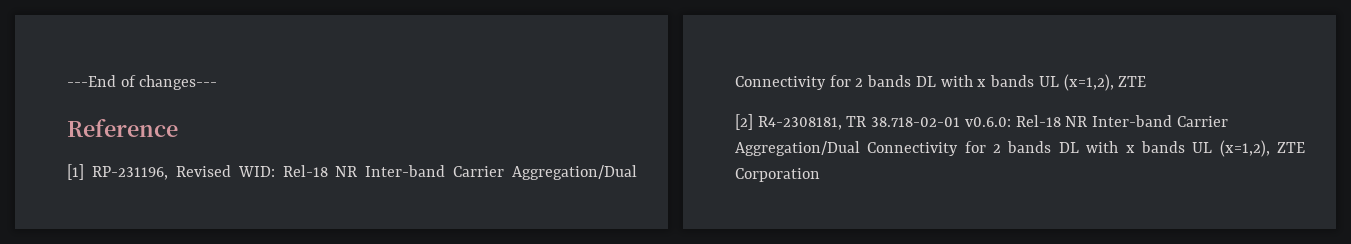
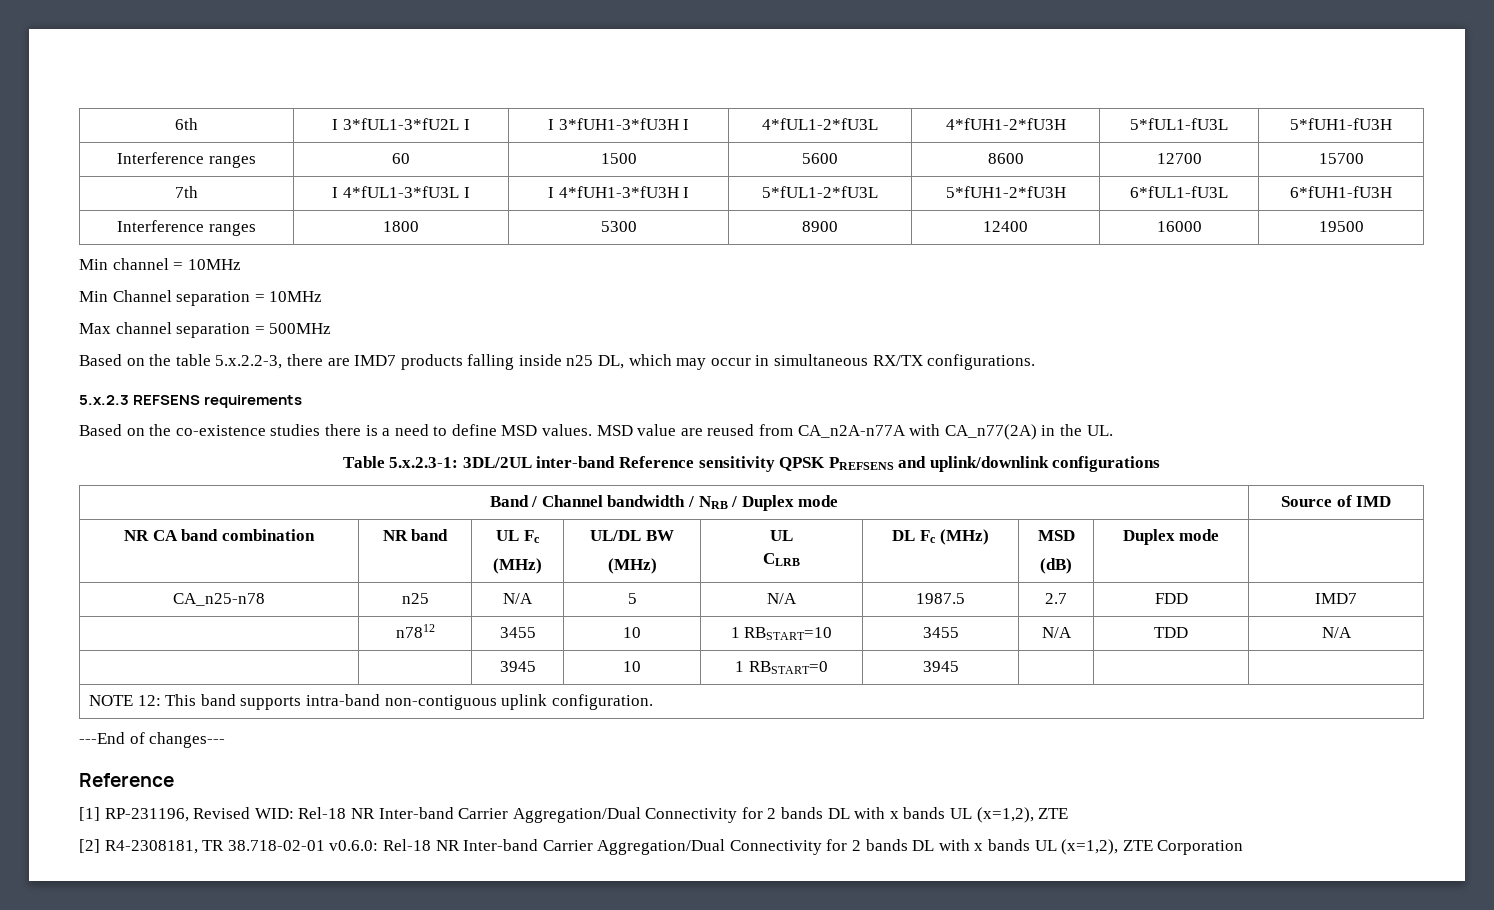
(67, 81) none -> [175,118,198,130] [332,118,470,130] [547,118,690,130] [762,118,878,130] [945,118,1066,130] [1130,118,1228,130] [1290,118,1392,130] [117,152,256,168] [392,153,410,164] [600,153,637,164] [802,153,838,164] [987,153,1024,164] [1156,153,1202,164] [1318,153,1364,164] [175,186,198,198] [332,186,470,198] [547,186,690,198] [762,186,878,198] [945,186,1066,198] [1130,186,1228,198] [1290,186,1392,198] [117,220,256,236] [383,221,419,232] [600,221,637,232] [802,221,838,232] [983,221,1028,232] [1156,221,1202,232] [1318,221,1364,232] [79,258,241,270] [79,290,323,306] [79,322,332,338] [79,354,1036,370] [79,395,303,408] [79,424,1113,440] [342,456,1161,472] [489,495,839,511] [1280,495,1392,507] [124,529,315,541] [382,529,449,541] [496,530,540,543] [493,558,542,574] [590,530,674,541] [607,558,657,574] [770,530,793,541] [763,553,800,566] [892,529,989,545] [1037,530,1075,541] [1040,558,1072,574] [1122,529,1220,545] [173,593,265,606] [401,593,429,604] [503,593,533,604] [627,593,637,604] [767,593,797,604] [916,593,965,604] [1045,593,1067,604] [1154,593,1188,604] [1315,593,1357,604] [395,624,435,638] [499,627,536,638] [623,627,641,638] [730,627,833,640] [922,627,959,638] [1041,627,1072,638] [1154,627,1188,638] [1321,627,1352,638] [499,661,536,672] [623,661,641,672] [735,661,828,674] [922,661,959,672] [88,694,653,710] 6th | I 3*fUL1-3*fU2L I | I 3*fUH1-3*fU3H I | 4*fUL1-2*fU3L | 4*fUH1-2*fU3H | 5*fUL1-fU3L | 5*fUH1-fU3H // Interference ranges | 60 | 1500 | 5600 | 8600 | 12700 | 15700 // 7th | I 4*fUL1-3*fU3L I | I 4*fUH1-3*fU3H I | 5*fUL1-2*fU3L | 5*fUH1-2*fU3H | 6*fUL1-fU3L | 6*fUH1-fU3H // Interference ranges | 1800 | 5300 | 8900 | 12400 | 16000 | 19500 // Min channel = 10MHz // Min Channel separation = 10MHz // Max channel separation = 500MHz // Based on the table 5.x.2.2-3, there are IMD7 products falling inside n25 DL, which may occur in simultaneous RX/TX configurations. // 5.x.2.3 REFSENS requirements // Based on the co-existence studies there is a need to define MSD values. MSD value are reused from CA_n2A-n77A with CA_n77(2A) in the UL. // Table 5.x.2.3-1: 3DL/2UL inter-band Reference sensitivity QPSK PREFSENS and uplink/downlink configurations // Band / Channel bandwidth / NRB / Duplex mode | Source of IMD // NR CA band combination | NR band | UL Fc // (MHz) | UL/DL BW // (MHz) | UL // CLRB | DL Fc (MHz) | MSD // (dB) | Duplex mode | // CA_n25-n78 | n25 | N/A | 5 | N/A | 1987.5 | 2.7 | FDD | IMD7 // | n7812 | 3455 | 10 | 1 RBSTART=10 | 3455 | N/A | TDD | N/A // | | 3945 | 10 | 1 RBSTART=0 | 3945 | | | // NOTE 12: This band supports intra-band non-contiguous uplink configuration. //

